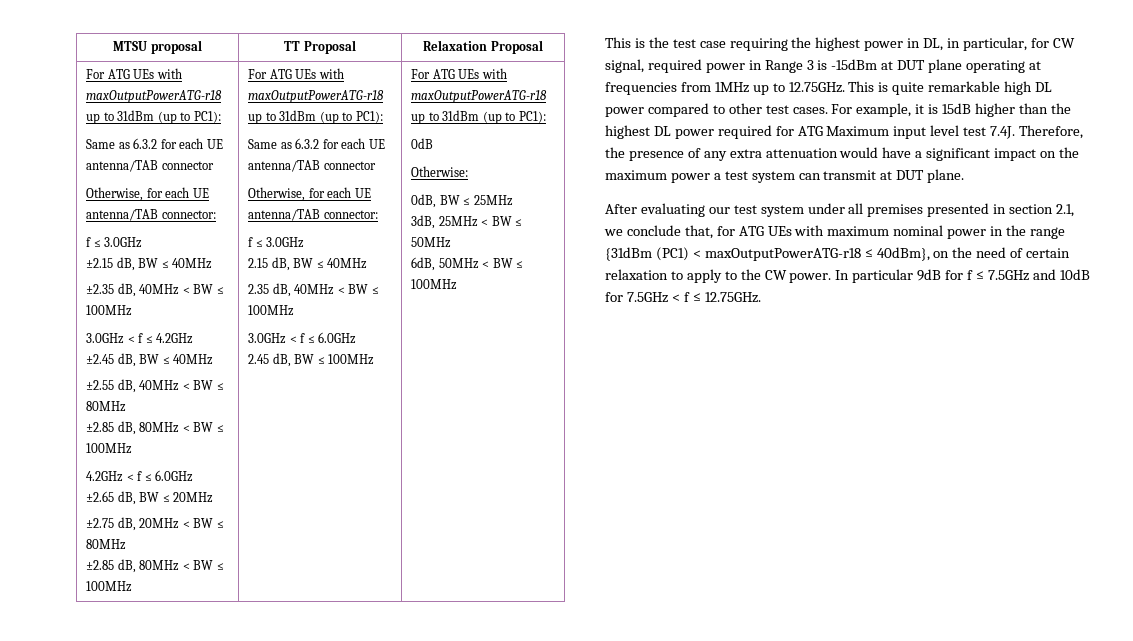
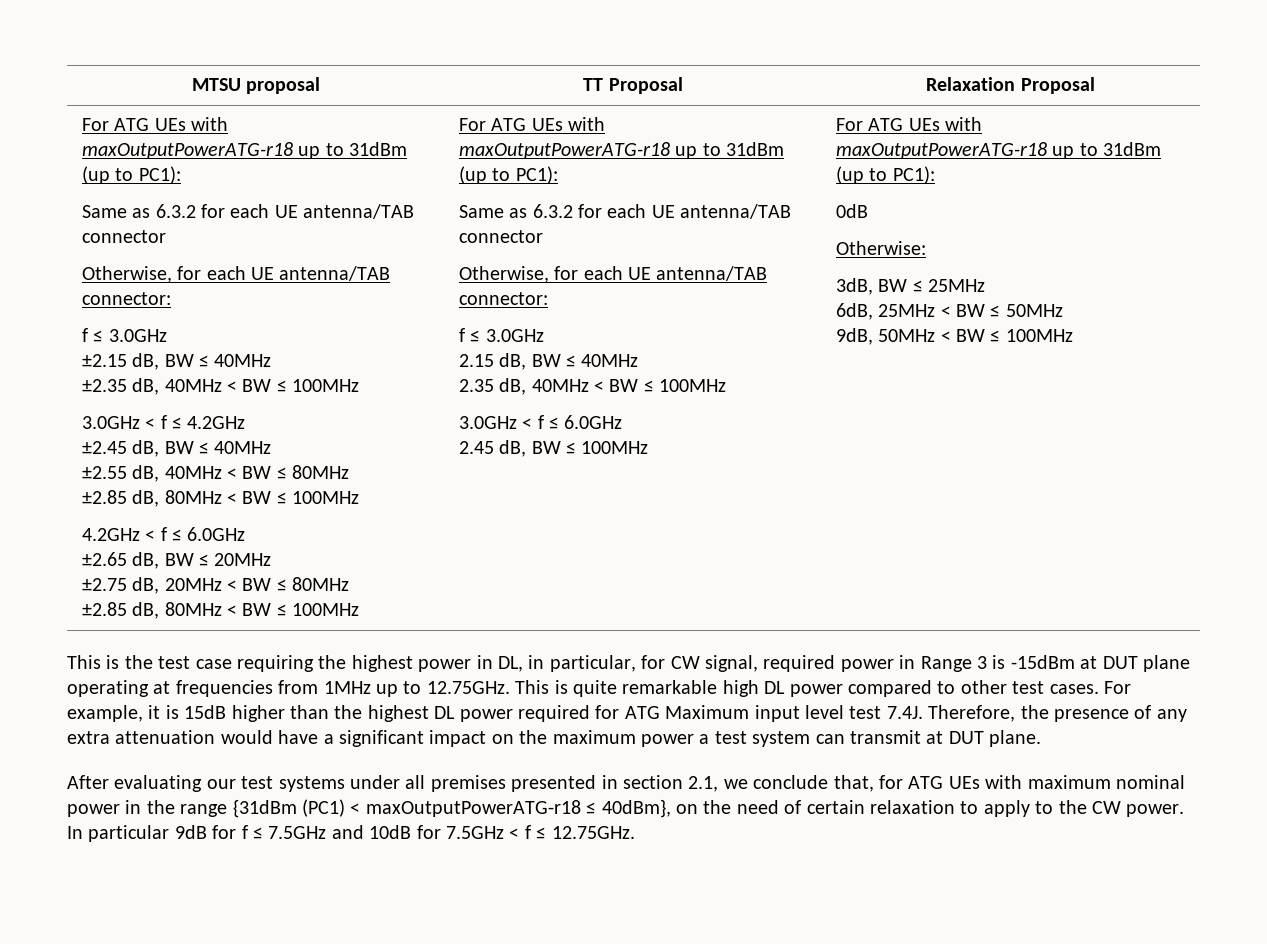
[411,194,437,208] 0dB, -> [835,278,873,295] 3dB,
[411,215,436,229] 3dB, -> [835,303,873,320] 6dB,
[411,257,436,271] 6dB, -> [835,328,873,345] 9dB,
[760,205,804,217] system -> [278,776,345,792] systems

